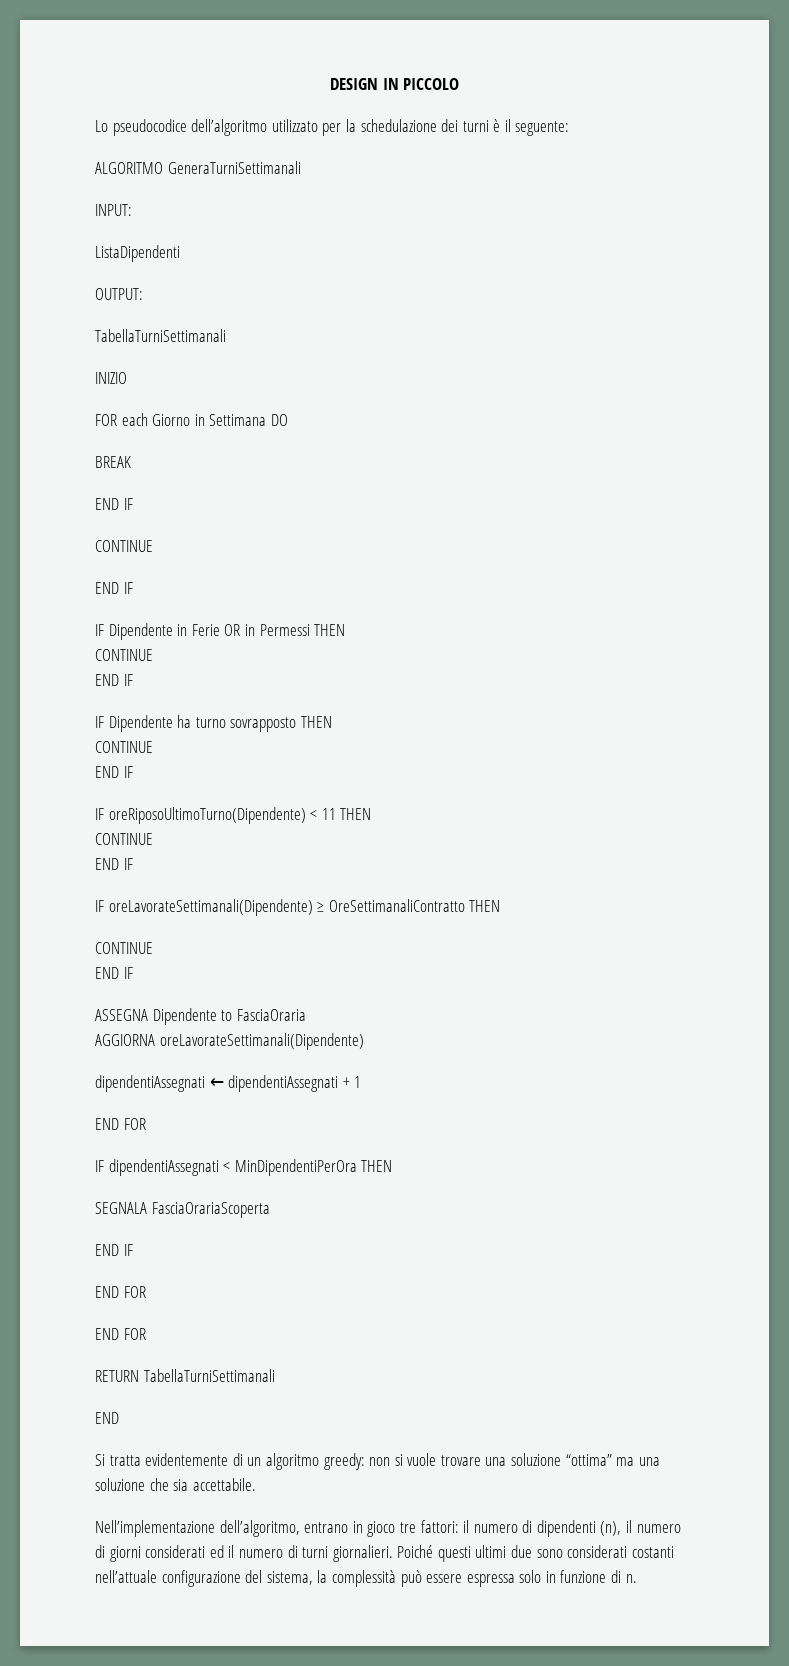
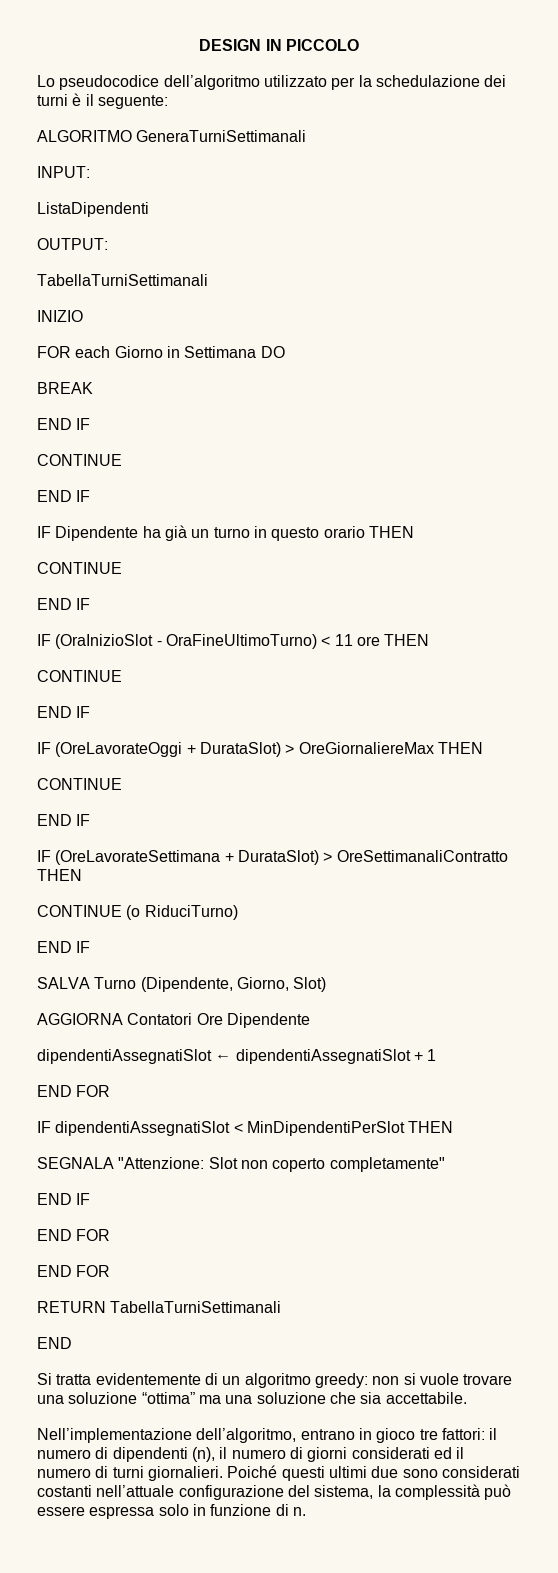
[177,624,346,636] [95,649,153,661] [95,674,133,686] [95,715,332,732] [95,741,153,753] [95,766,133,778] [95,807,372,824] [95,833,153,845] [95,858,133,870] [95,899,325,916] in Ferie OR in Permessi THEN // CONTINUE // END IF // IF Dipendente ha turno sovrapposto THEN // CONTINUE // END IF // IF oreRiposoUltimoTurno(Dipendente) < 11 THEN // CONTINUE // END IF // IF oreLavorateSettimanali(Dipendente) ≥ -> [142,525,414,541] [37,562,122,574] [37,598,91,610] [37,634,430,649] [37,670,122,682] [37,706,91,718] [37,742,483,757] [37,778,122,790] [37,814,91,826] [37,850,333,865] ha già un turno in questo orario THEN // CONTINUE // END IF // IF (OraInizioSlot - OraFineUltimoTurno) < 11 ore THEN // CONTINUE // END IF // IF (OreLavorateOggi + DurataSlot) > OreGiornaliereMax THEN // CONTINUE // END IF // IF (OreLavorateSettimana + DurataSlot) >
[95,967,133,979] [95,1008,306,1025] [95,1033,364,1050] [95,1075,339,1092] // END IF // ASSEGNA Dipendente to FasciaOraria // AGGIORNA oreLavorateSettimanali(Dipendente) // dipendentiAssegnati ← dipendentiAssegnati -> [126,905,238,920] [37,941,91,953] [37,977,327,992] [37,1013,310,1028] [37,1049,411,1064] (o RiduciTurno) // END IF // SALVA Turno (Dipendente, Giorno, Slot) // AGGIORNA Contatori Ore Dipendente // dipendentiAssegnatiSlot ← dipendentiAssegnatiSlot
[108,1159,357,1176] dipendentiAssegnati < MinDipendentiPerOra -> [55,1121,405,1136] dipendentiAssegnatiSlot < MinDipendentiPerSlot
[151,1202,270,1218] FasciaOrariaScoperta -> [118,1157,445,1172] "Attenzione: Slot non coperto completamente"

